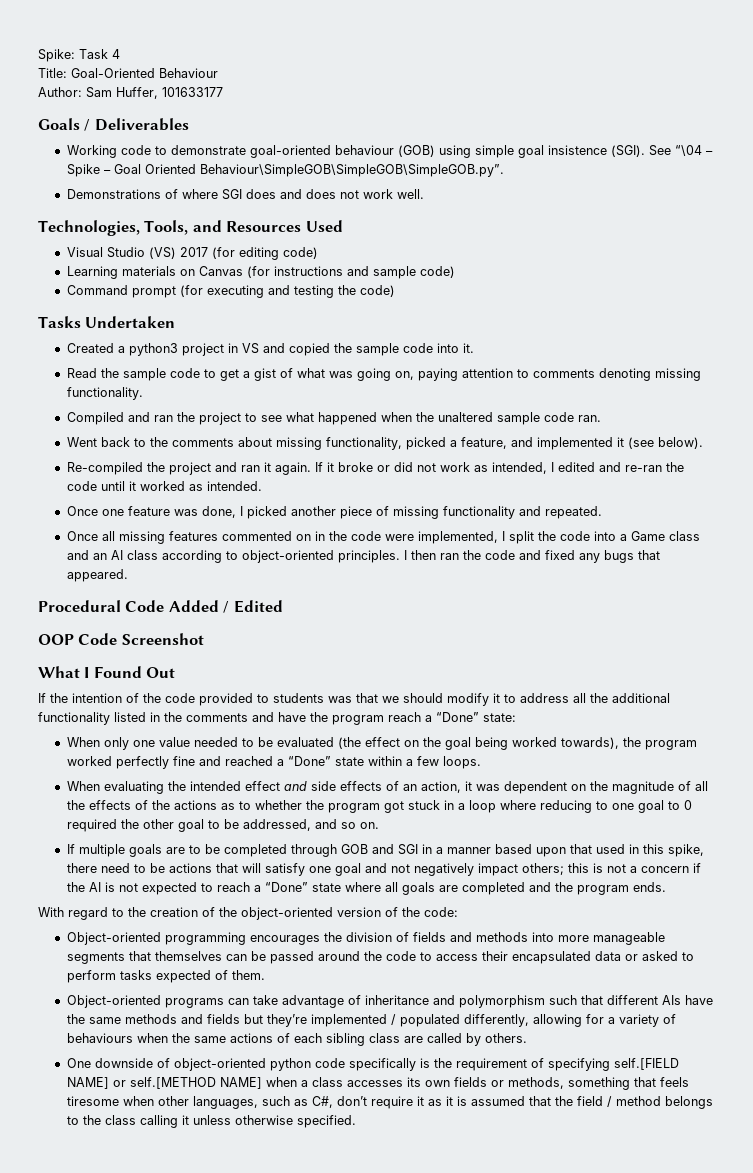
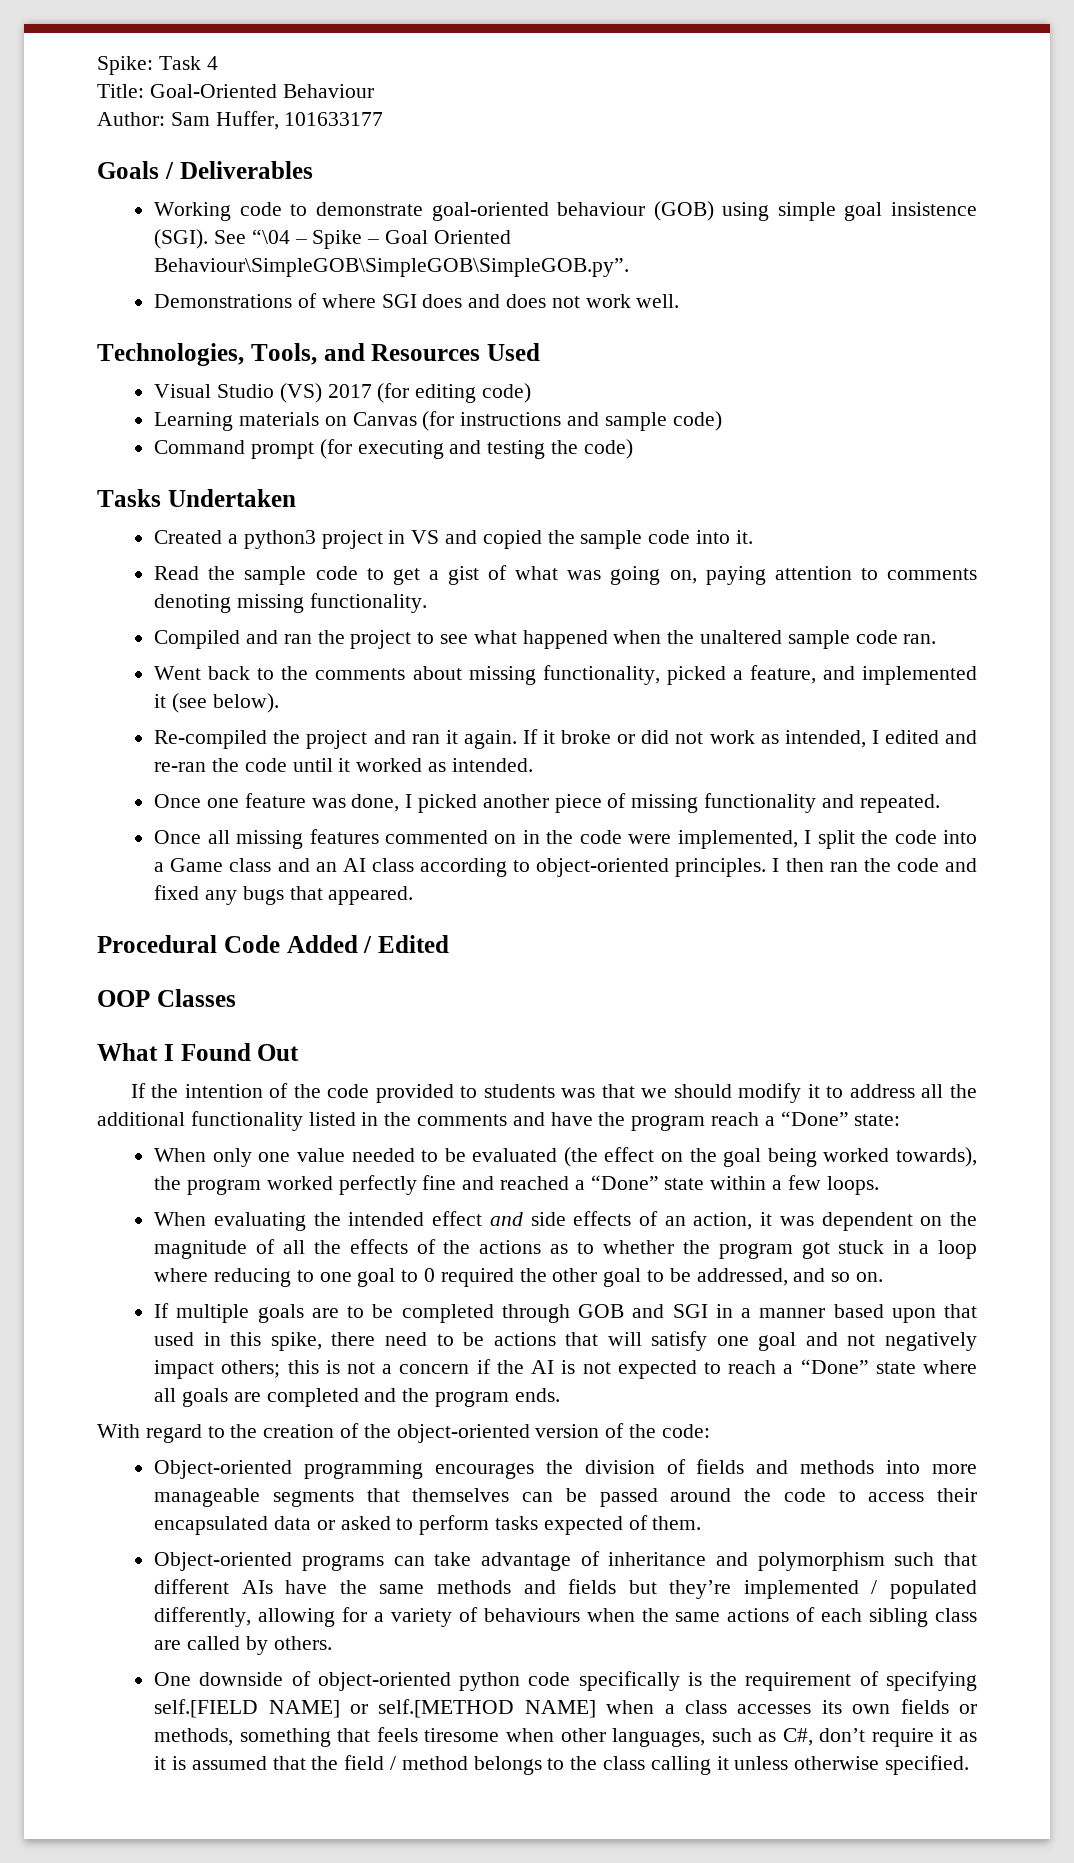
[78,633,204,645] Code Screenshot -> [156,989,236,1007] Classes

